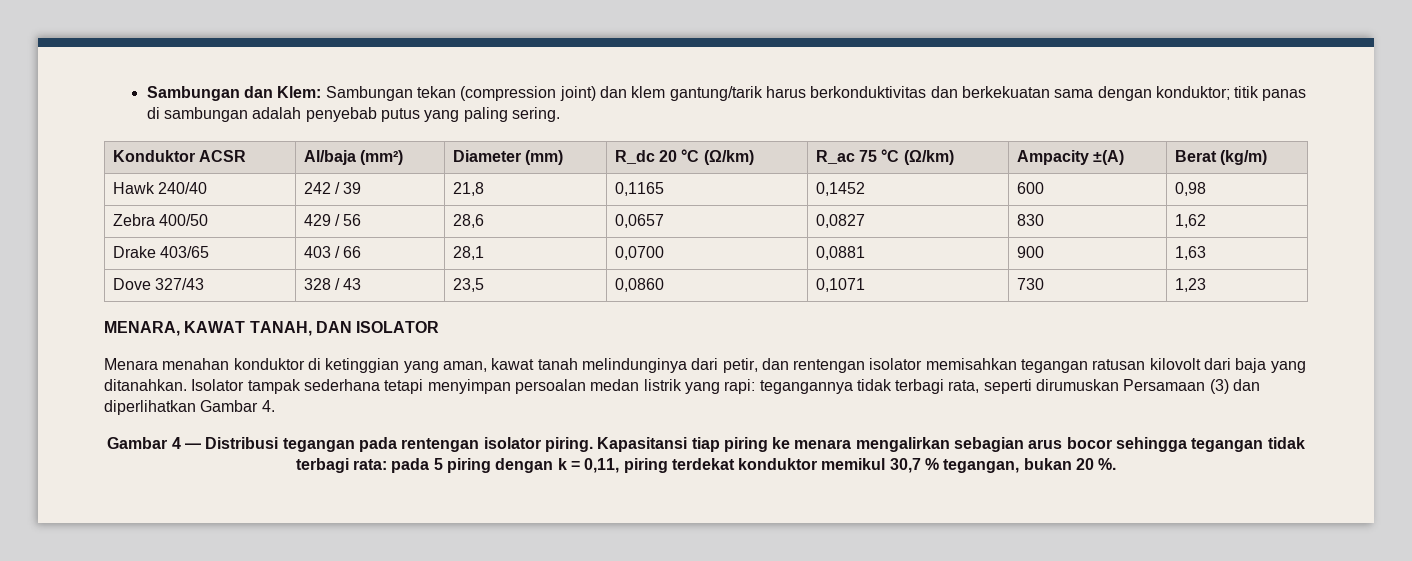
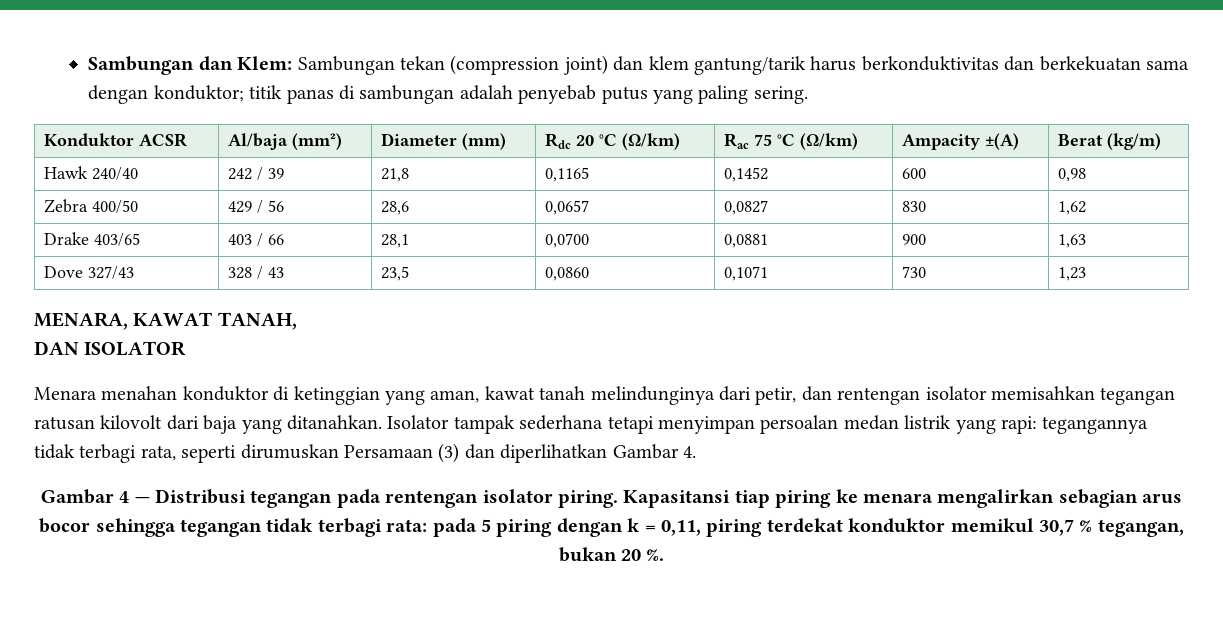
[614,150,655,164] R_dc -> [544,133,571,149] Rdc
[815,150,855,164] R_ac -> [723,133,749,149] Rac
(312, 328) none -> (297, 321) //

